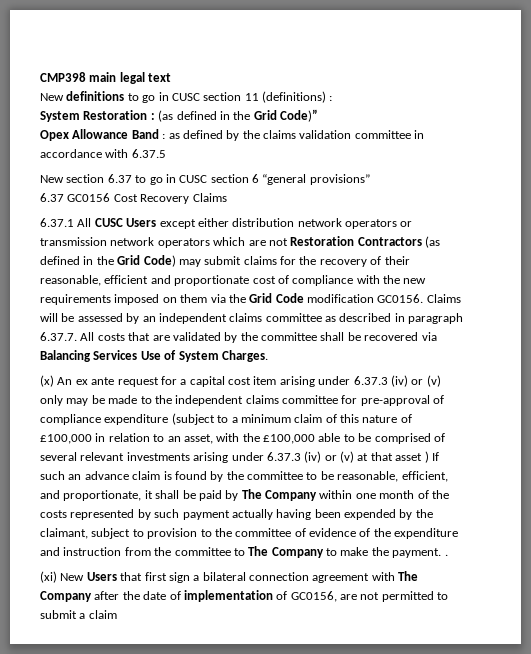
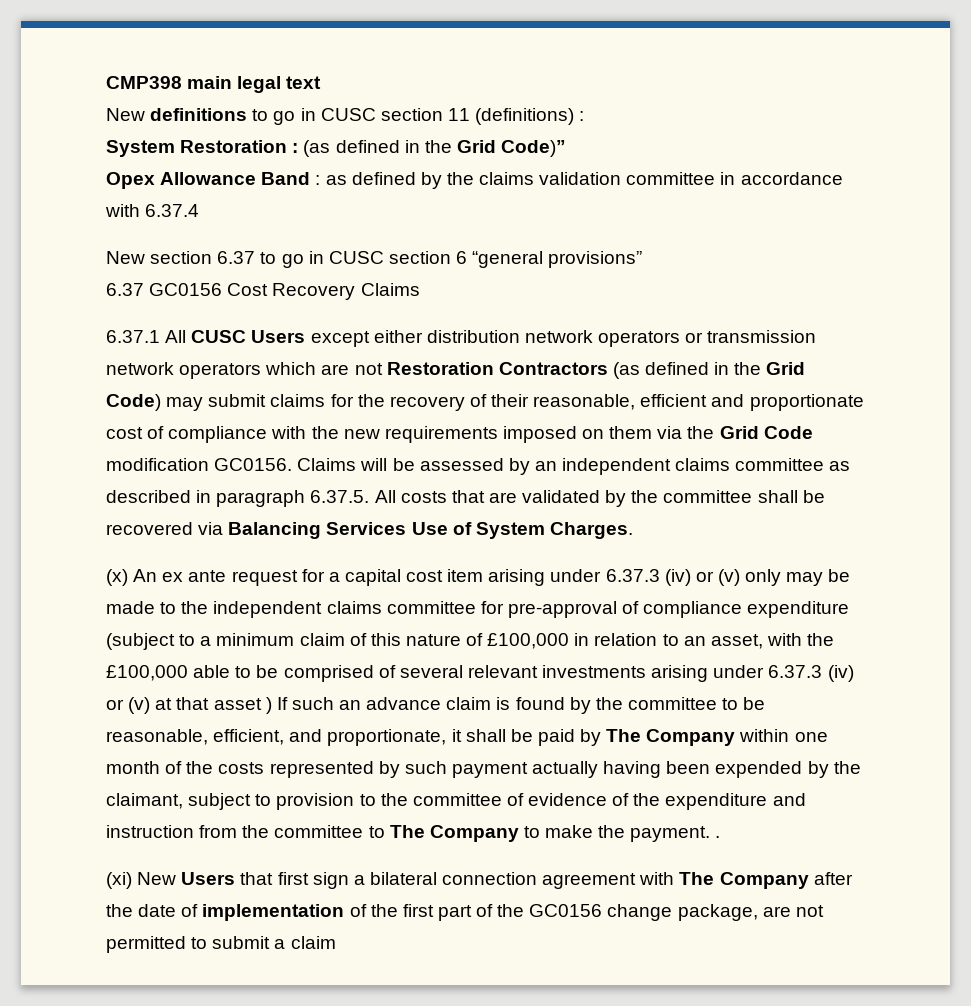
[131,149,166,158] 6.37.5 -> [145,204,200,217] 6.37.4
[40,332,77,341] 6.37.7. -> [310,490,370,503] 6.37.5.
[290,591,337,602] GC0156, -> [370,904,758,921] the first part of the GC0156 change package,

